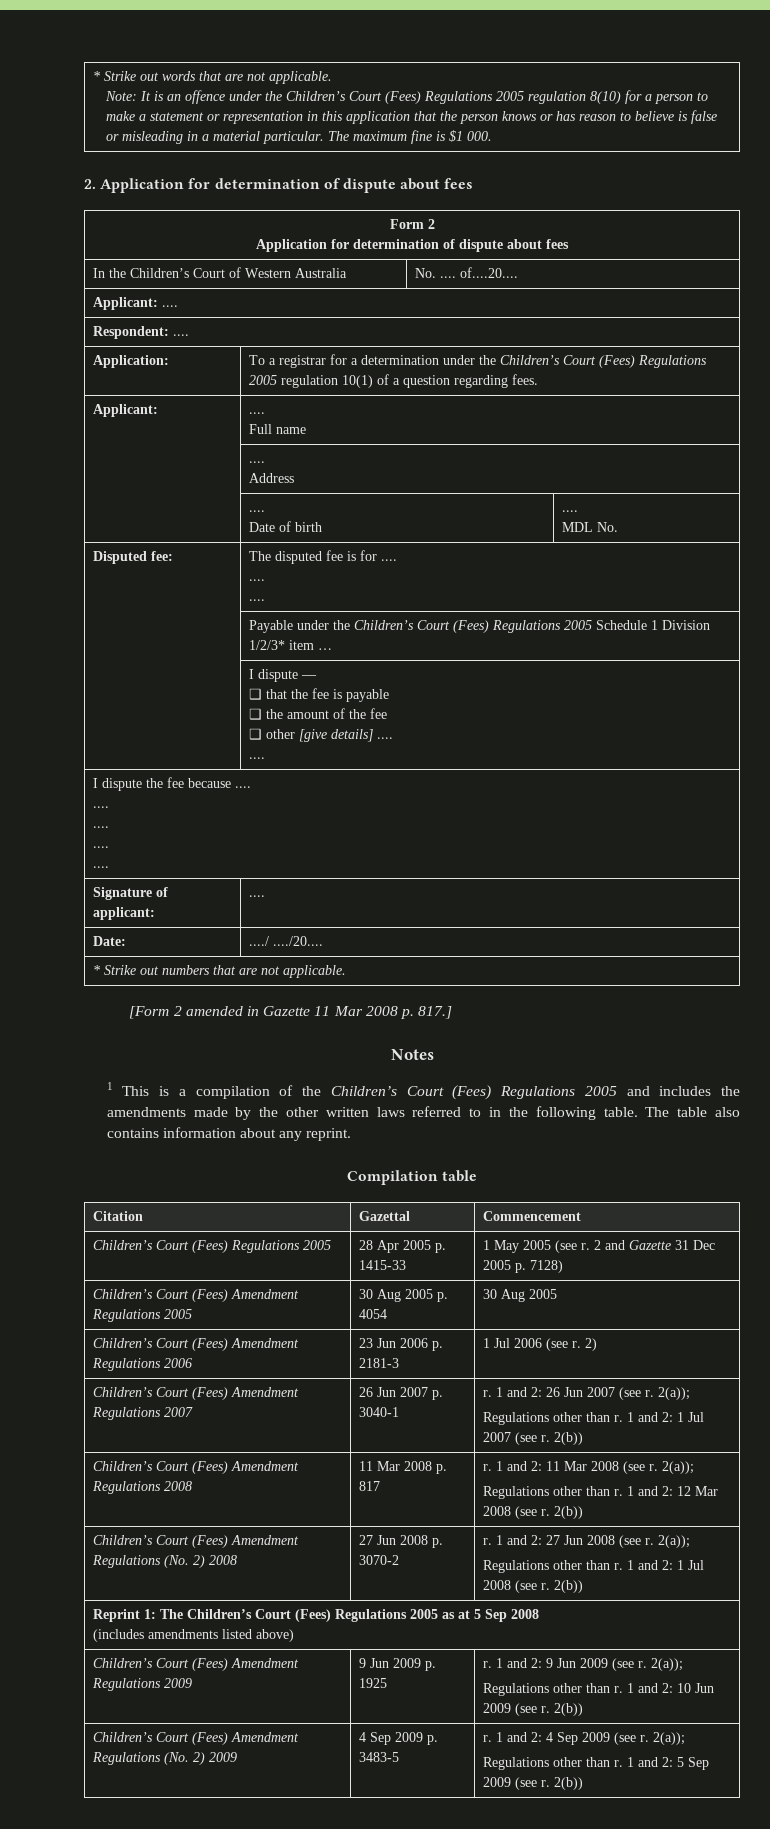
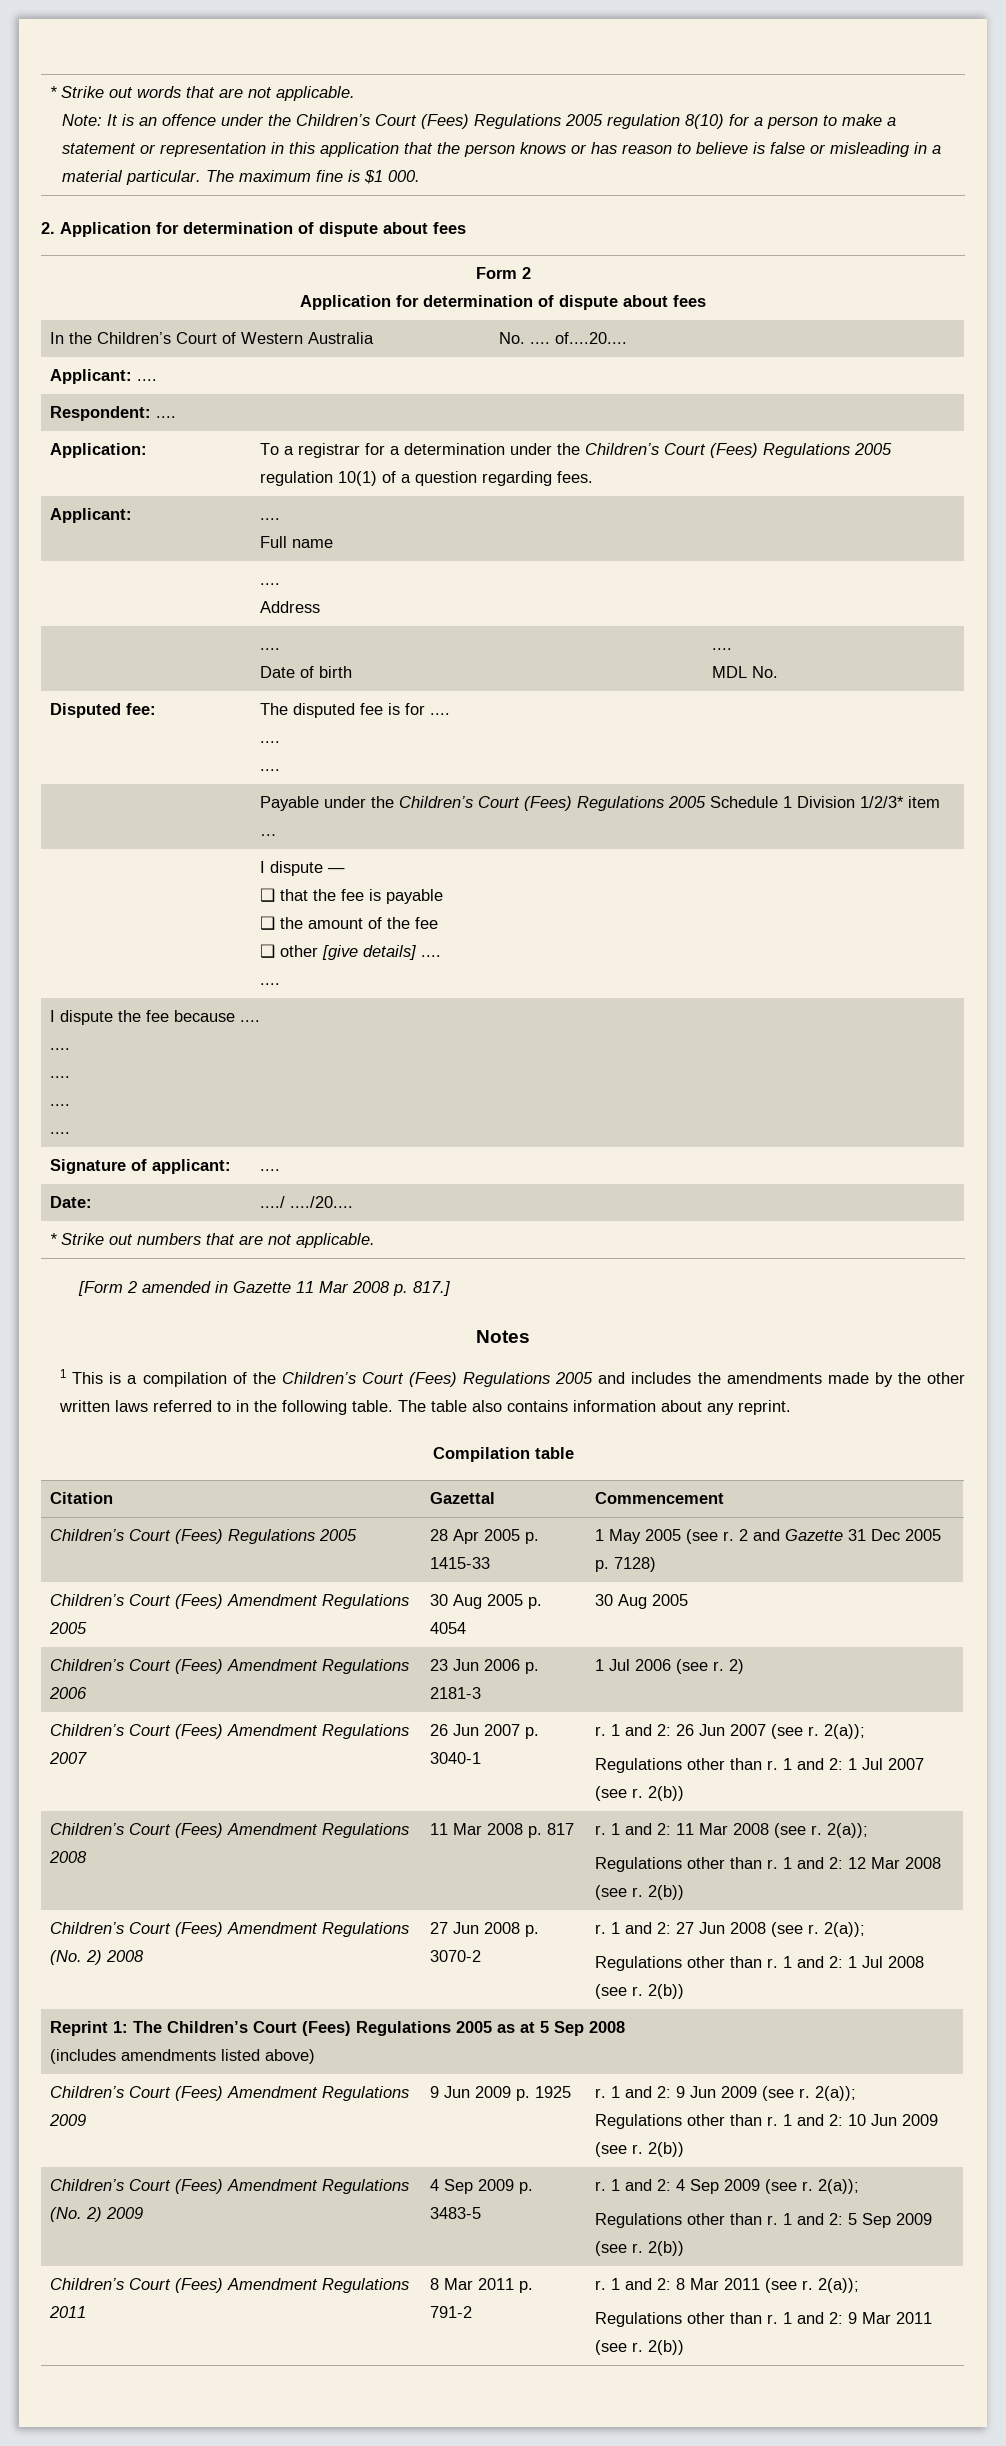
(583, 1783) none -> [50,2278,410,2293] [49,2306,87,2318] [430,2278,534,2293] [430,2306,473,2318] [595,2278,860,2293] [595,2312,933,2327] [595,2340,685,2355] // Children’s Court (Fees) Amendment Regulations 2011 | 8 Mar 2011 p. 791-2 | r. 1 and 2: 8 Mar 2011 (see r. 2(a)); // Regulations other than r. 1 and 2: 9 Mar 2011 (see r. 2(b))

